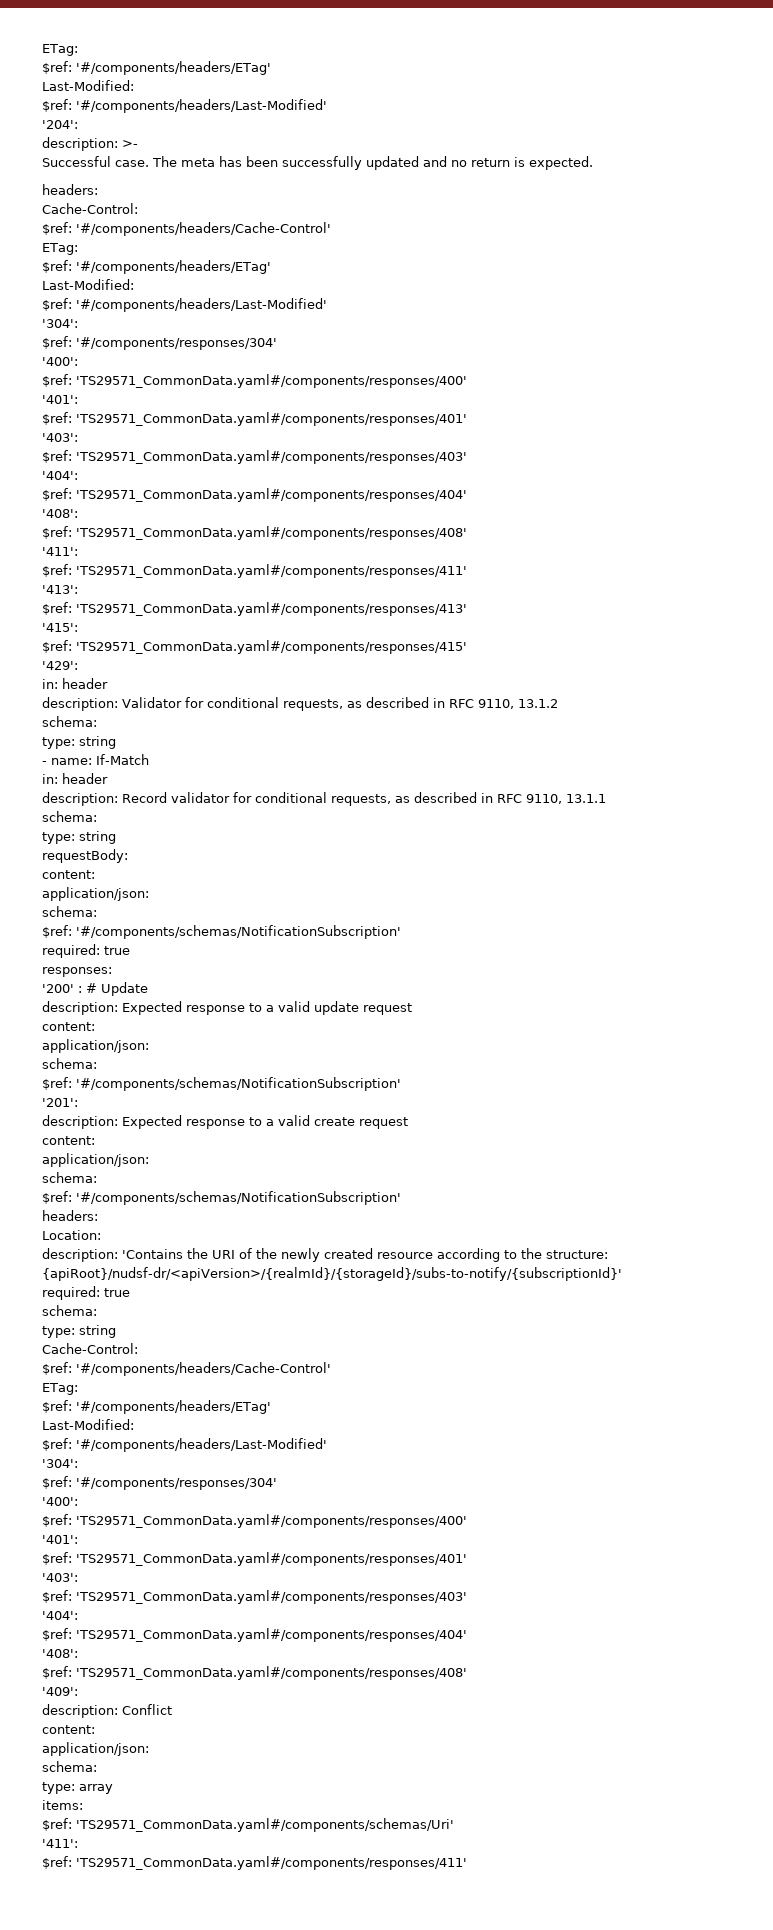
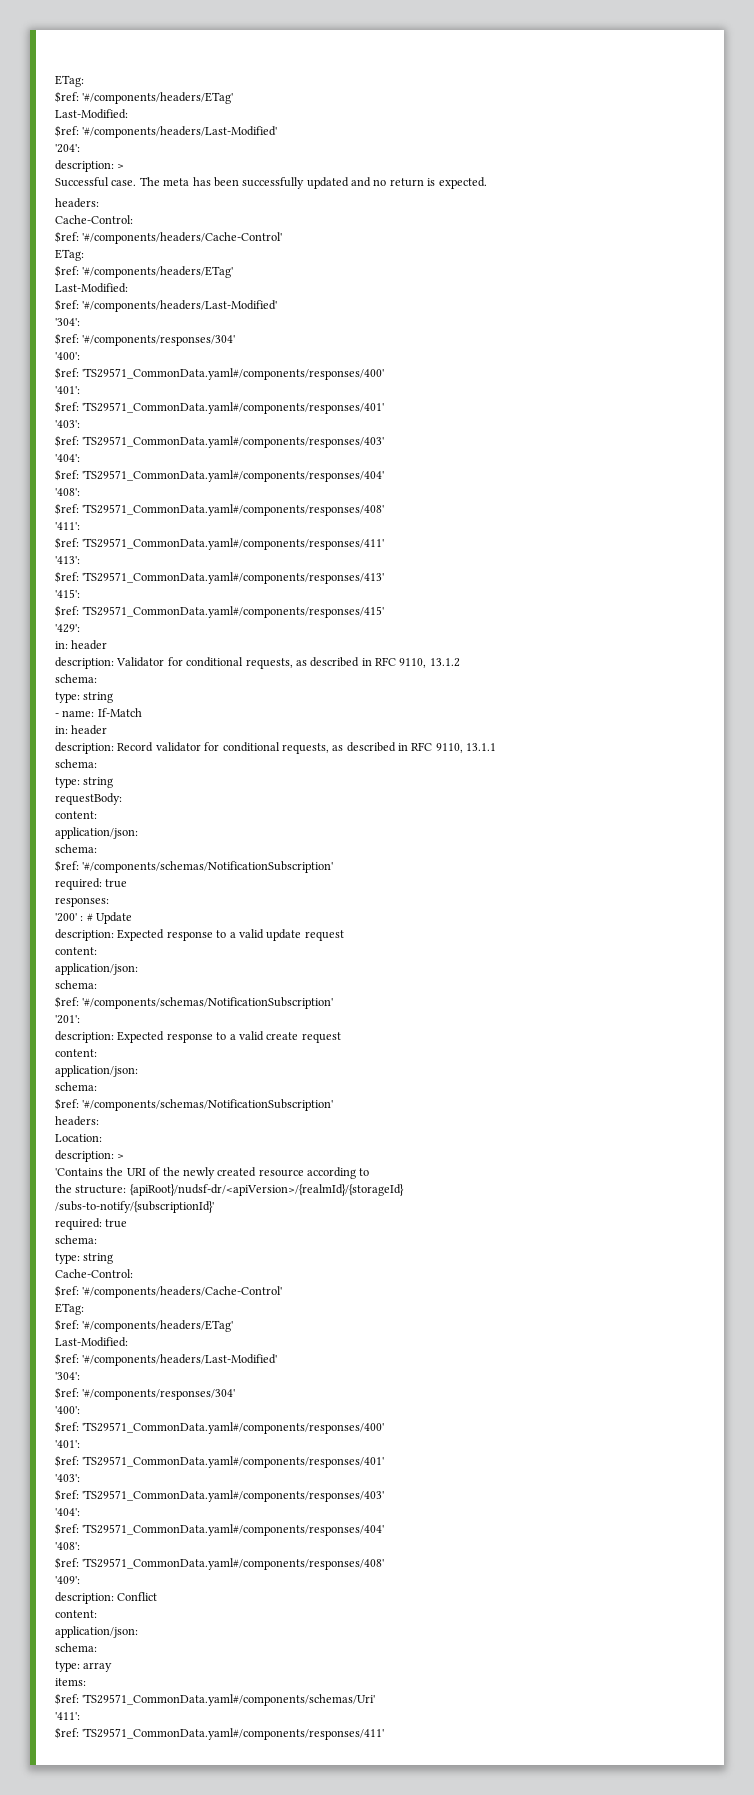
[122,140,138,148] >- -> [117,164,125,169] >
(118, 1255) none -> [117,1154,125,1159] > //
(517, 1254) none -> (370, 1172) //
[42,1267,622,1281] {apiRoot}/nudsf-dr/<apiVersion>/{realmId}/{storageId}/subs-to-notify/{subscriptionId}' -> [129,1184,404,1196] [55,1201,214,1213] {apiRoot}/nudsf-dr/<apiVersion>/{realmId}/{storageId} // /subs-to-notify/{subscriptionId}'

